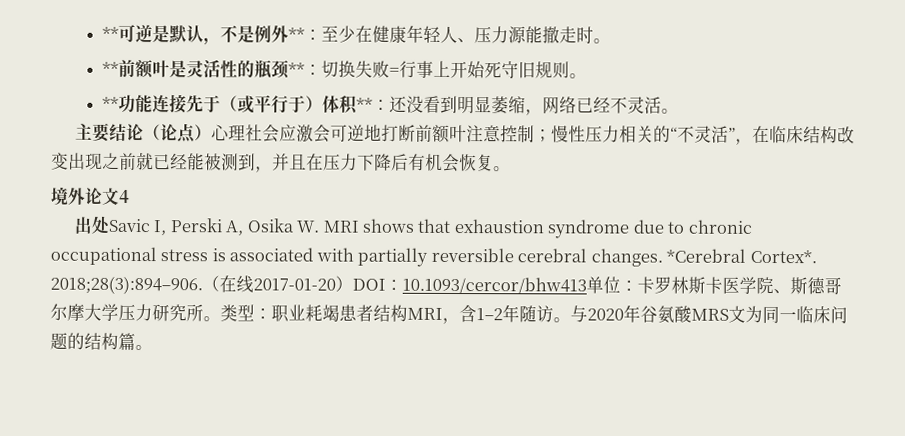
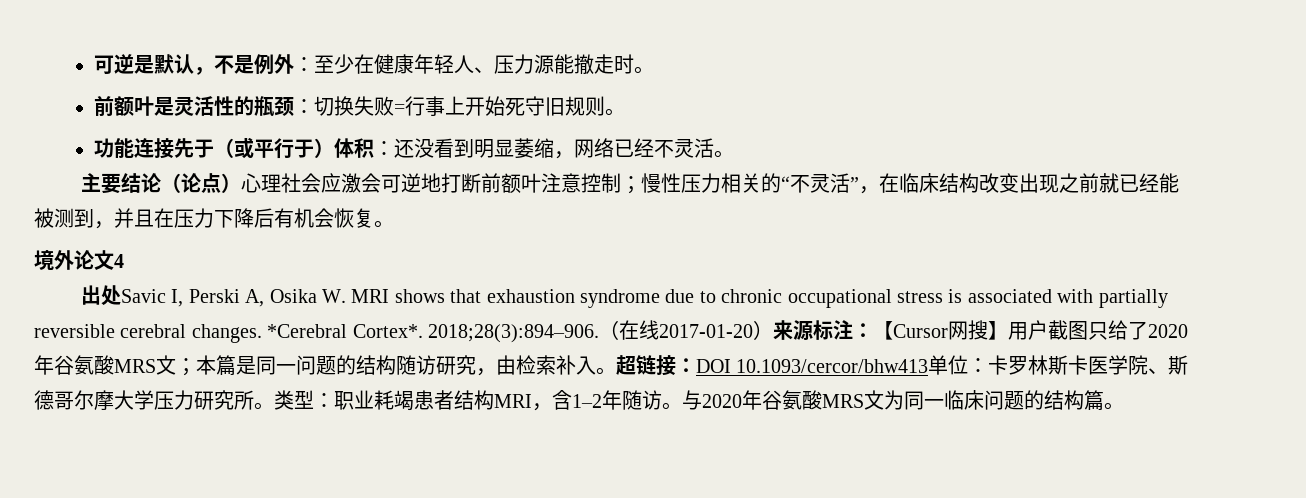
[102,26,120,40] ** -> (93, 64) none
[288,27,306,41] ** -> (294, 64) none
[102,61,120,75] ** -> (654, 70) none
[288,62,306,76] ** -> (294, 106) none
[102,96,120,110] ** -> (625, 112) none
[356,97,374,111] ** -> (374, 148) none
[352,278,403,291] DOI： -> [773,320,1188,341] [34,355,731,376] 来源标注：【Cursor网搜】用户截图只给了2020年谷氨酸MRS文；本篇是同一问题的结构随访研究，由检索补入。超链接：DOI

